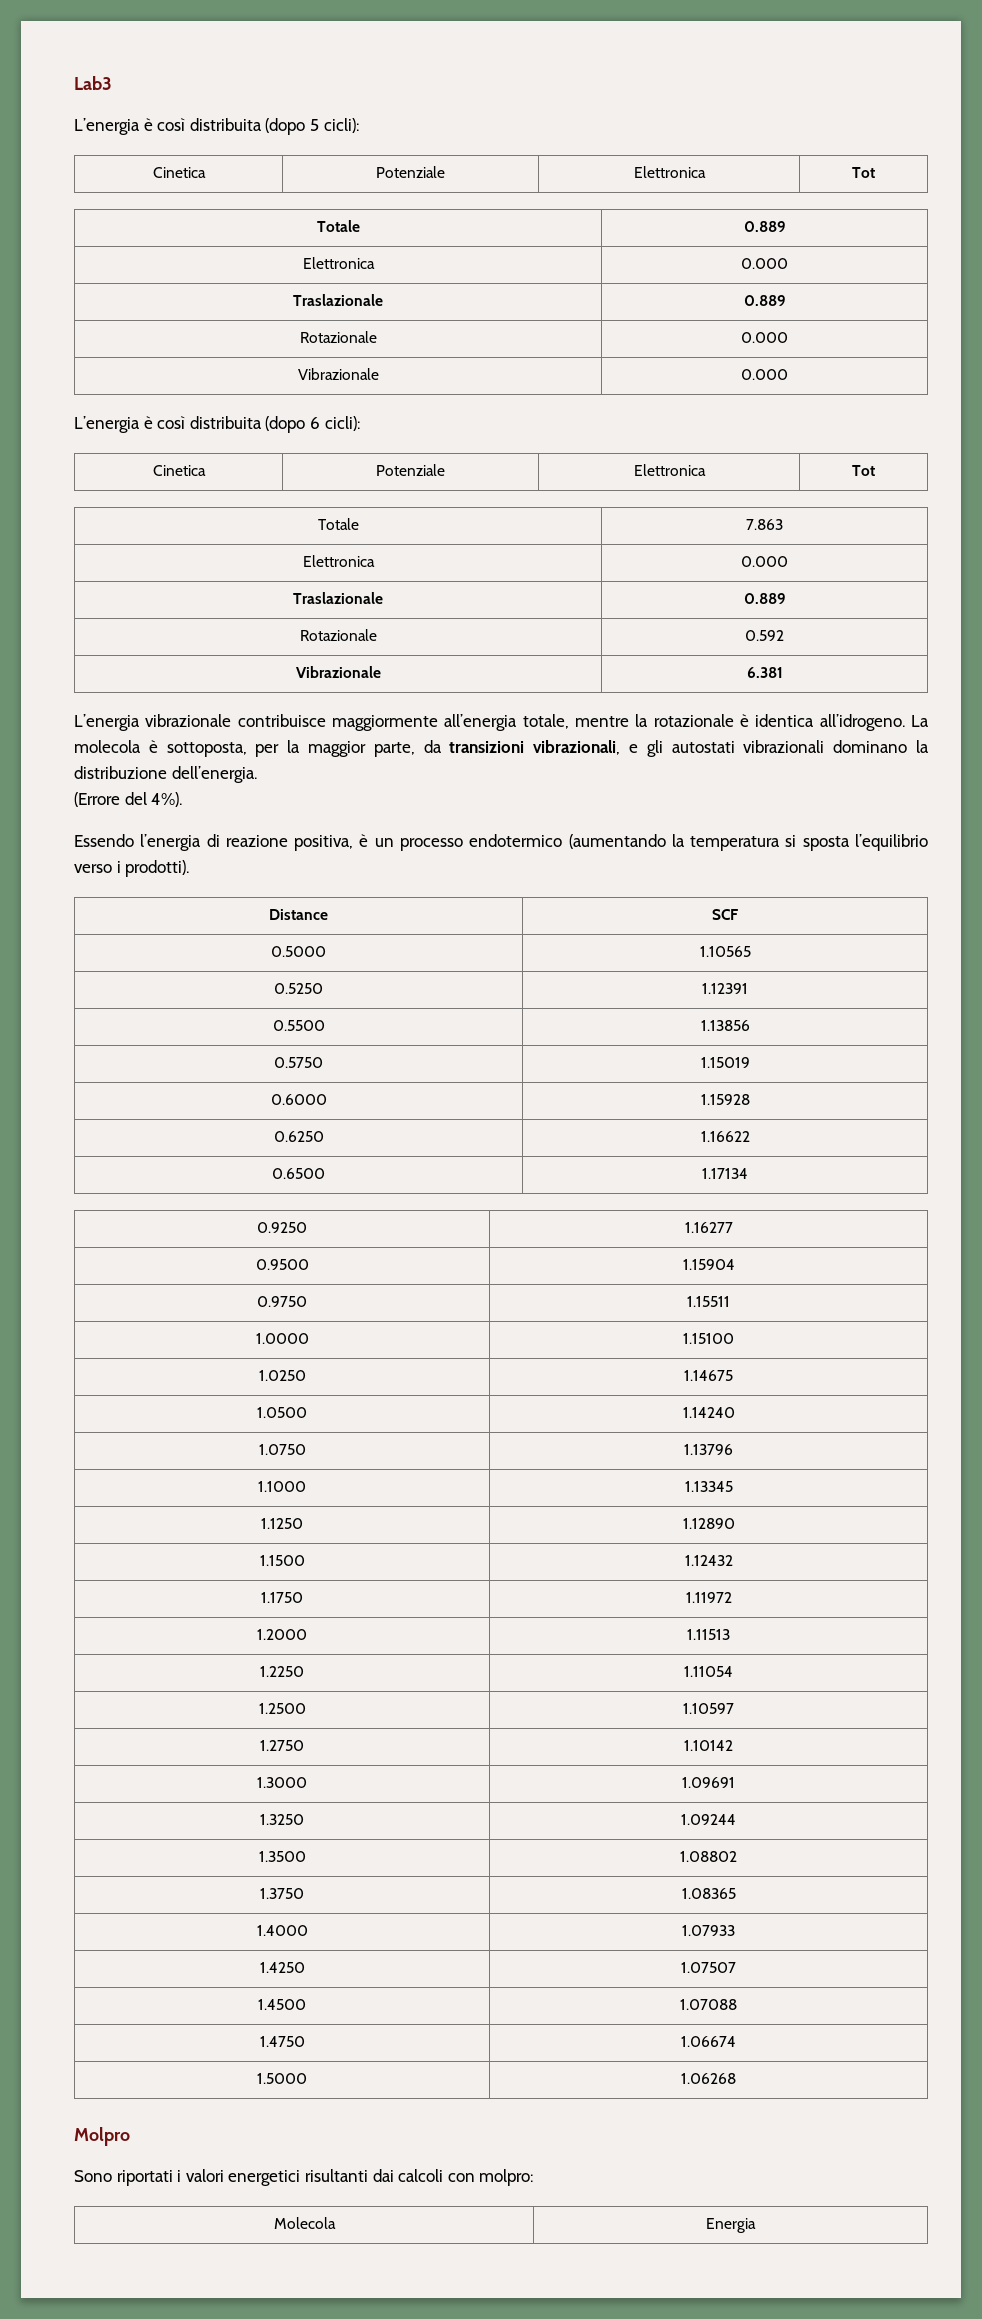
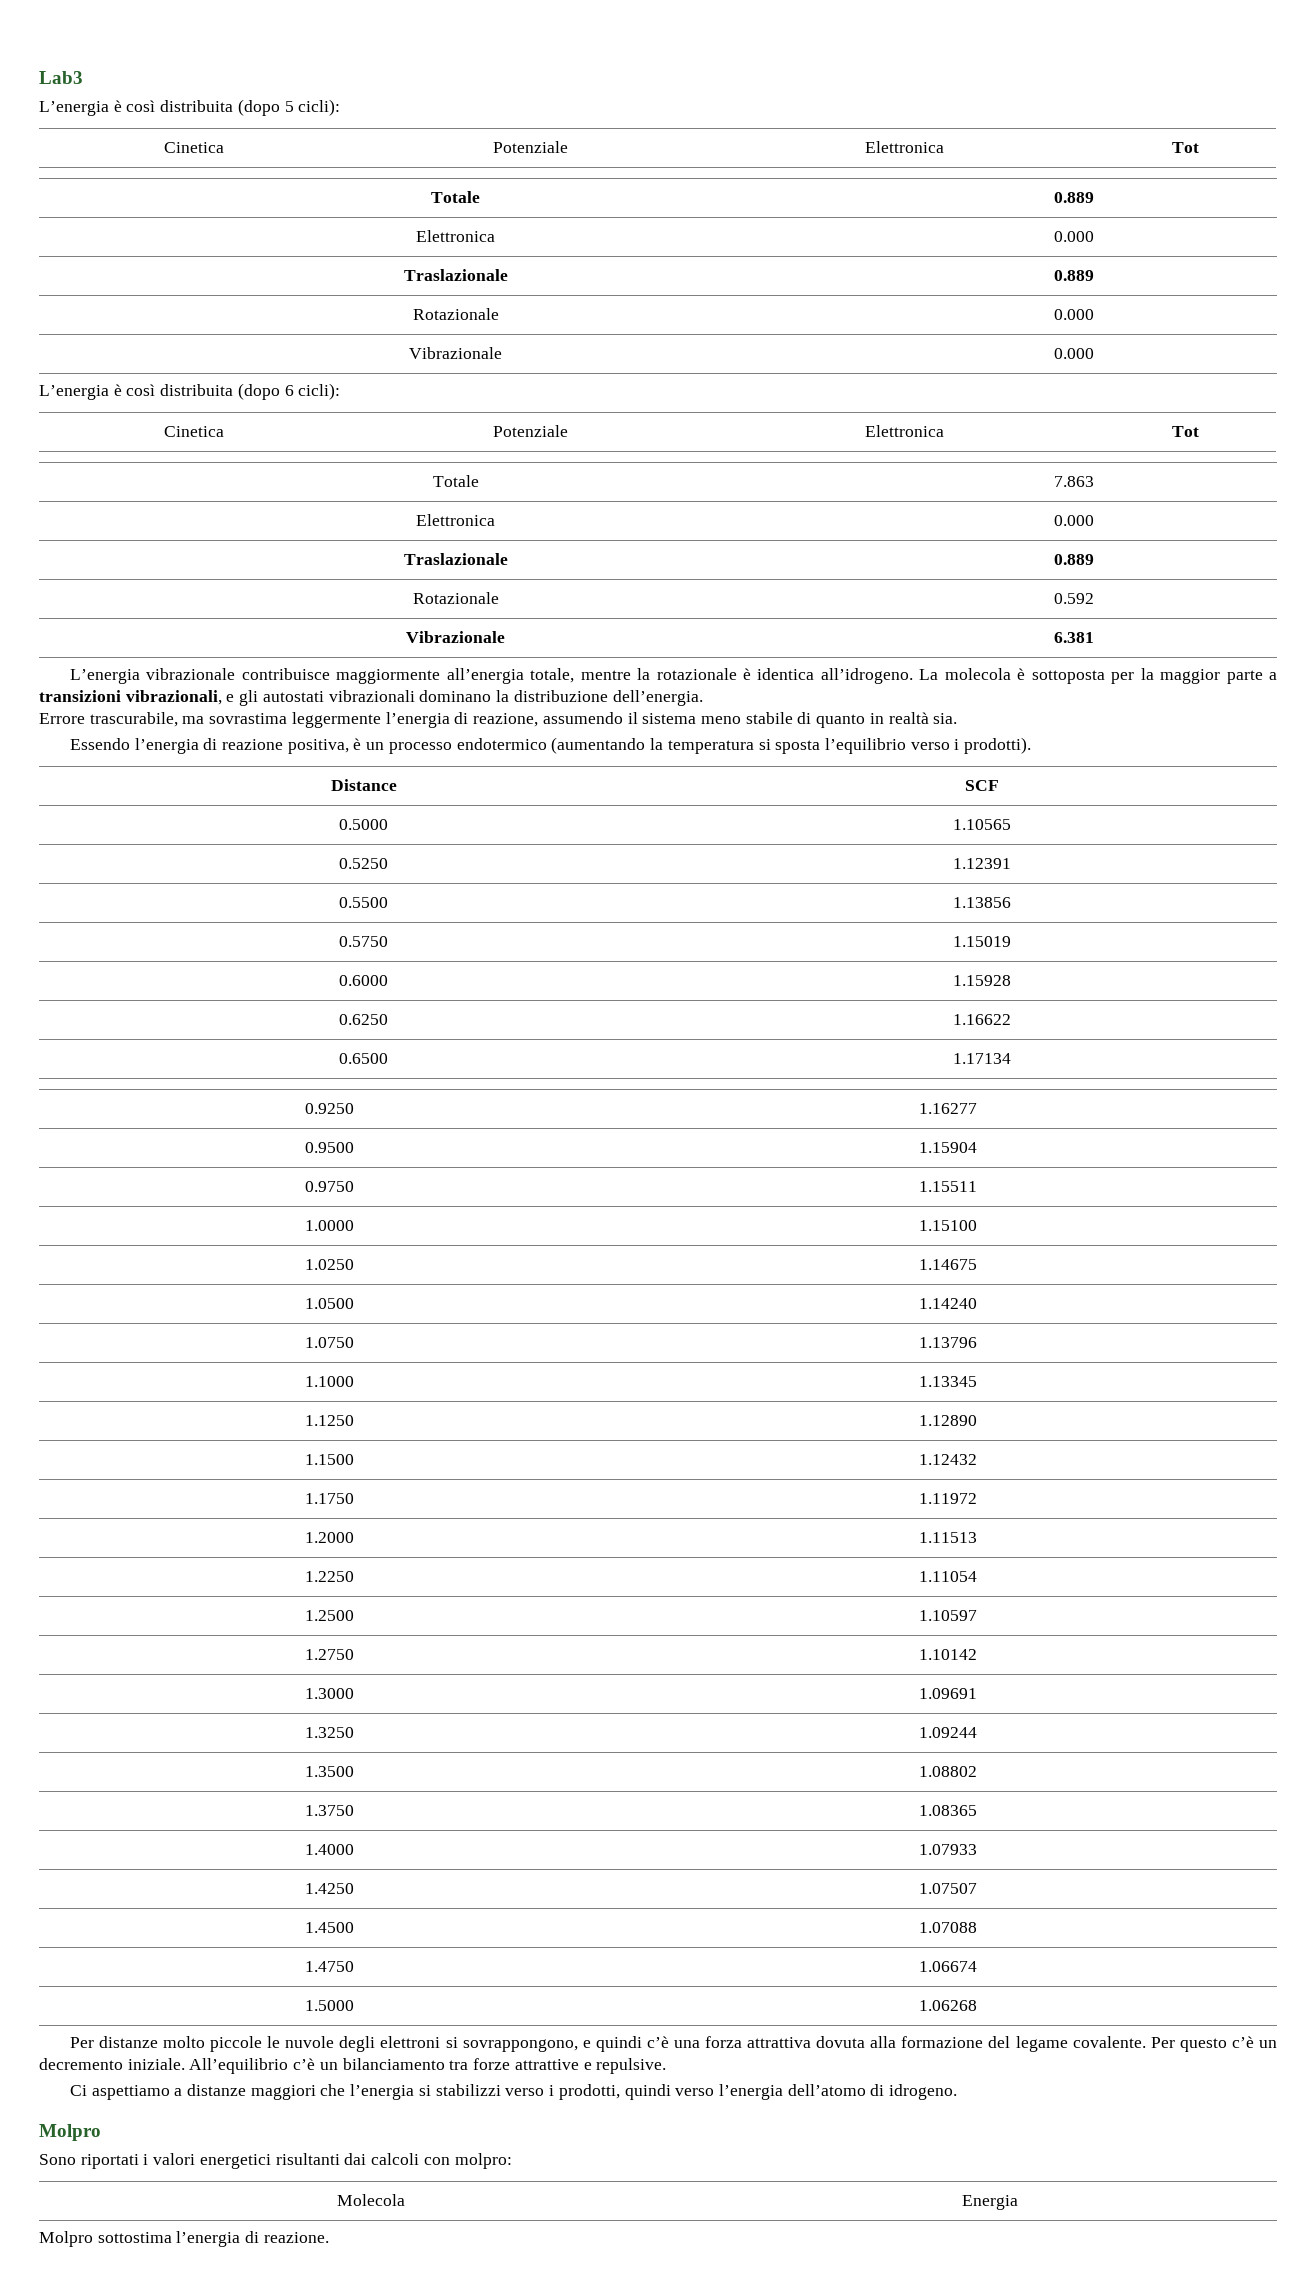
[166,742,247,757] sottoposta, -> [1031,670,1105,684] sottoposta
[373,740,442,757] parte, da -> [1226,670,1278,684] parte a
[74,792,183,807] (Errore del 4%). -> [39,712,958,728] Errore trascurabile, ma sovrastima leggermente l’energia di reazione, assumendo il sistema meno stabile di quanto in realtà sia.
(736, 2078) none -> [69,2036,1277,2052] [39,2058,667,2074] [69,2084,958,2100] // Per distanze molto piccole le nuvole degli elettroni si sovrappongono, e quindi c’è una forza attrattiva dovuta alla formazione del legame covalente. Per questo c’è un decremento iniziale. All’equilibrio c’è un bilanciamento tra forze attrattive e repulsive. // Ci aspettiamo a distanze maggiori che l’energia si stabilizzi verso i prodotti, quindi verso l’energia dell’atomo di idrogeno.
(756, 2225) none -> [39,2231,329,2247] // Molpro sottostima l’energia di reazione.

